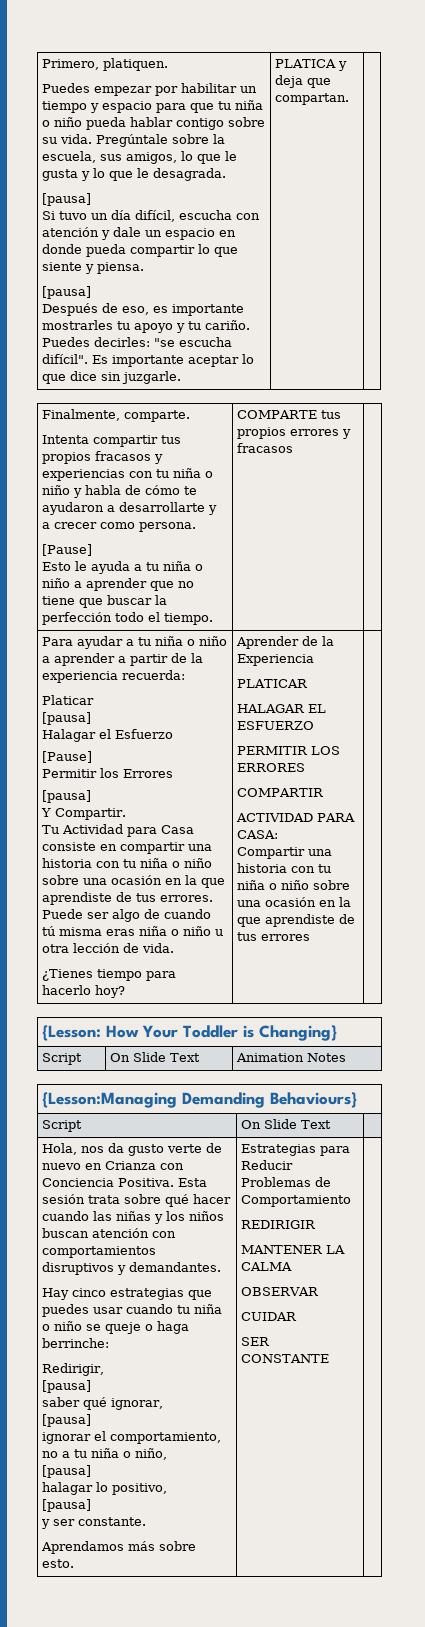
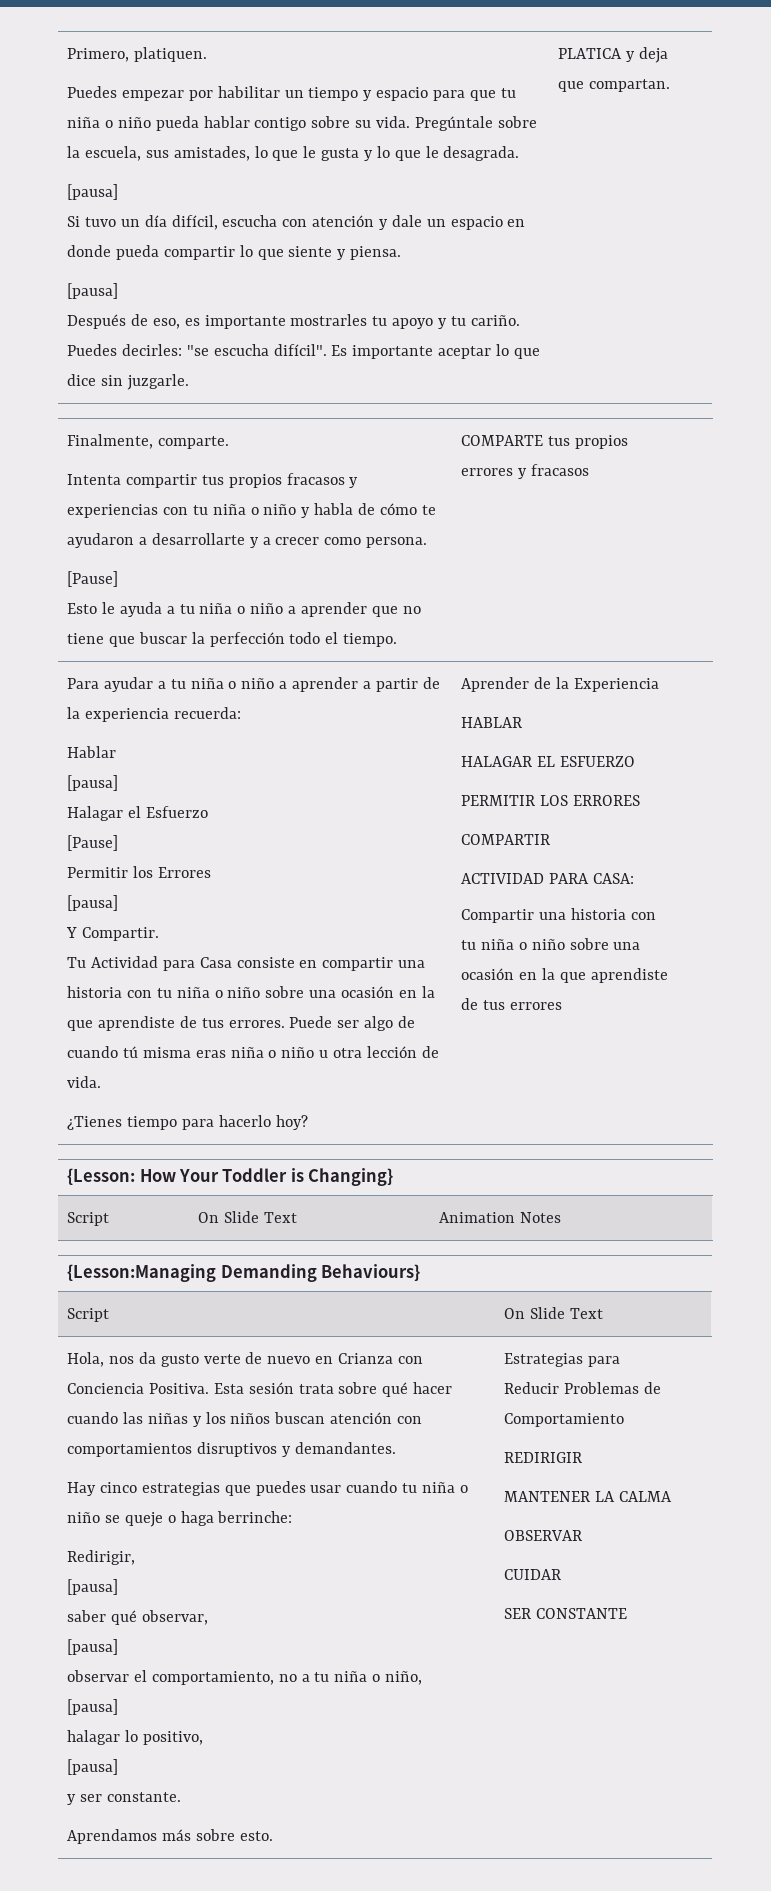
[126,152,178,164] amigos, -> [173,146,250,161] amistades,
[42,695,95,705] Platicar -> [67,746,117,758] Hablar
[237,679,309,688] PLATICAR -> [461,717,523,728] HABLAR
[111,1398,164,1410] [42,1414,92,1427] [42,1432,92,1444] ignorar, // [pausa] // ignorar -> [141,1610,208,1625] [67,1639,119,1655] [67,1670,130,1682] observar, // [pausa] // observar

